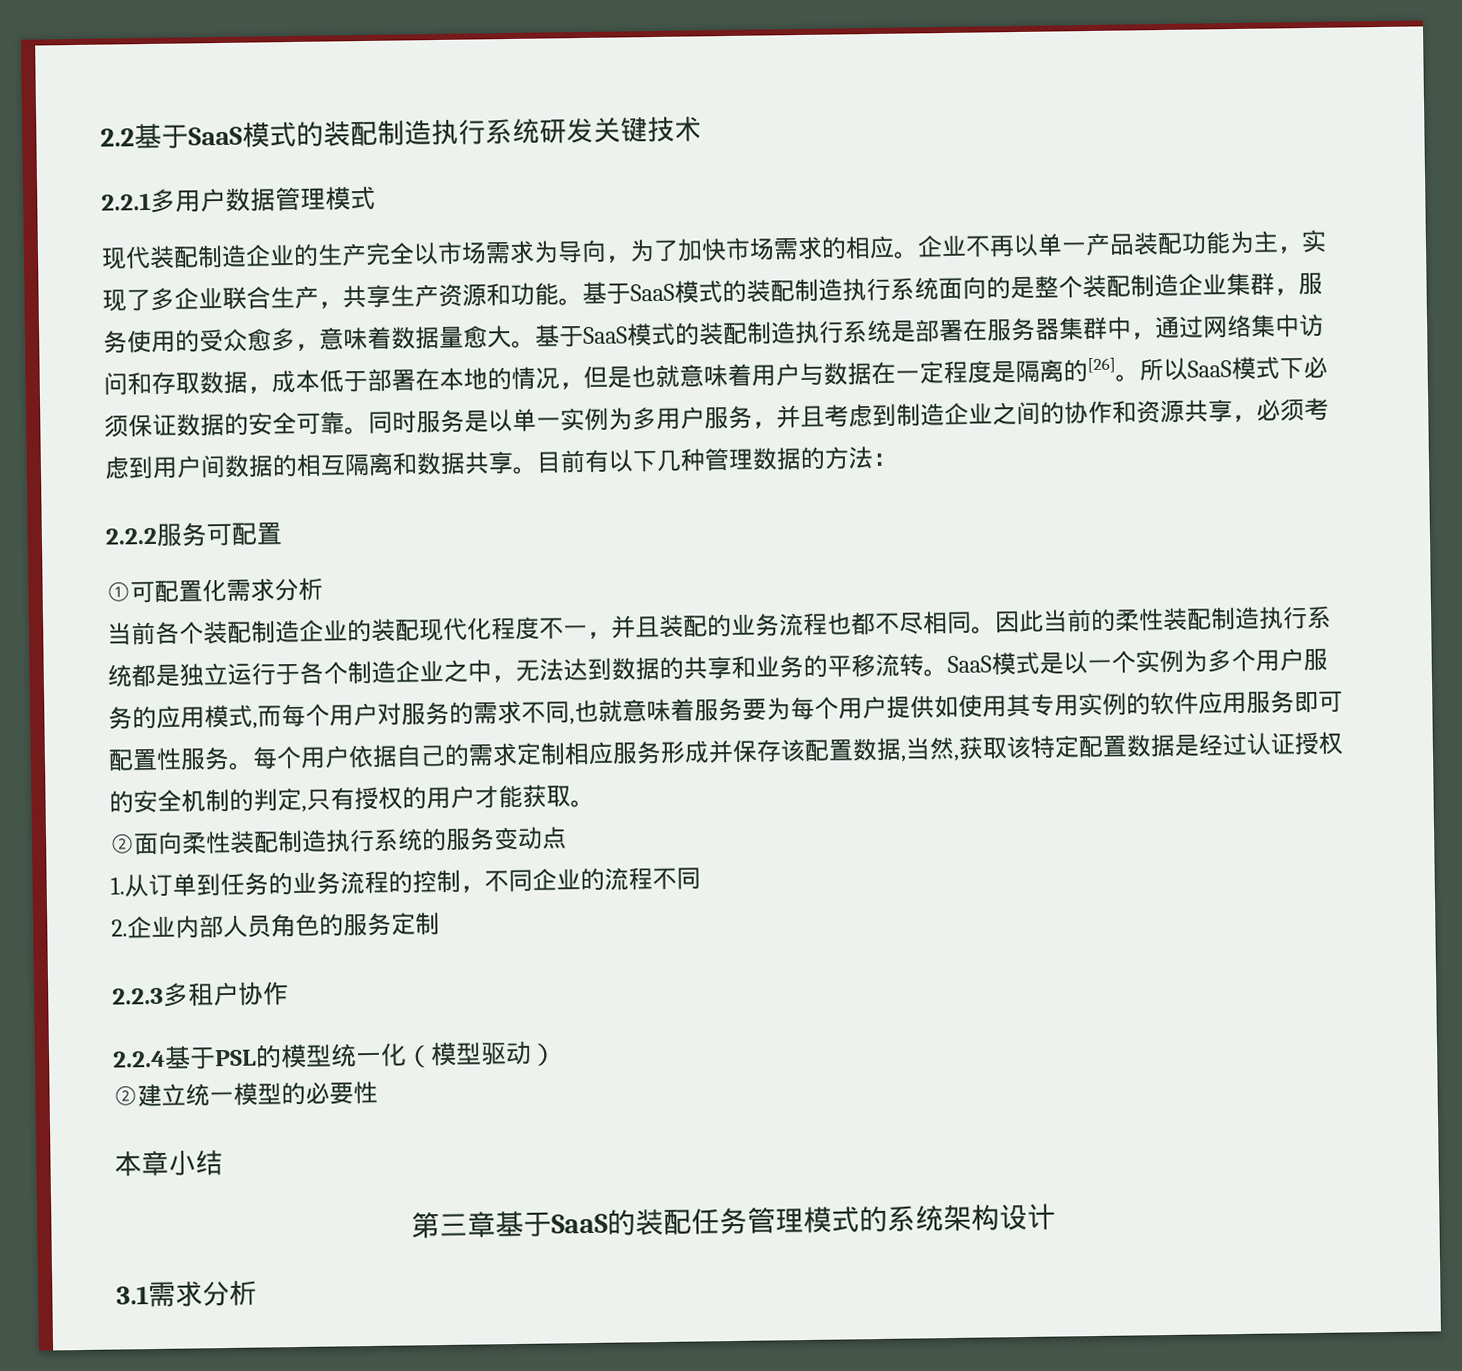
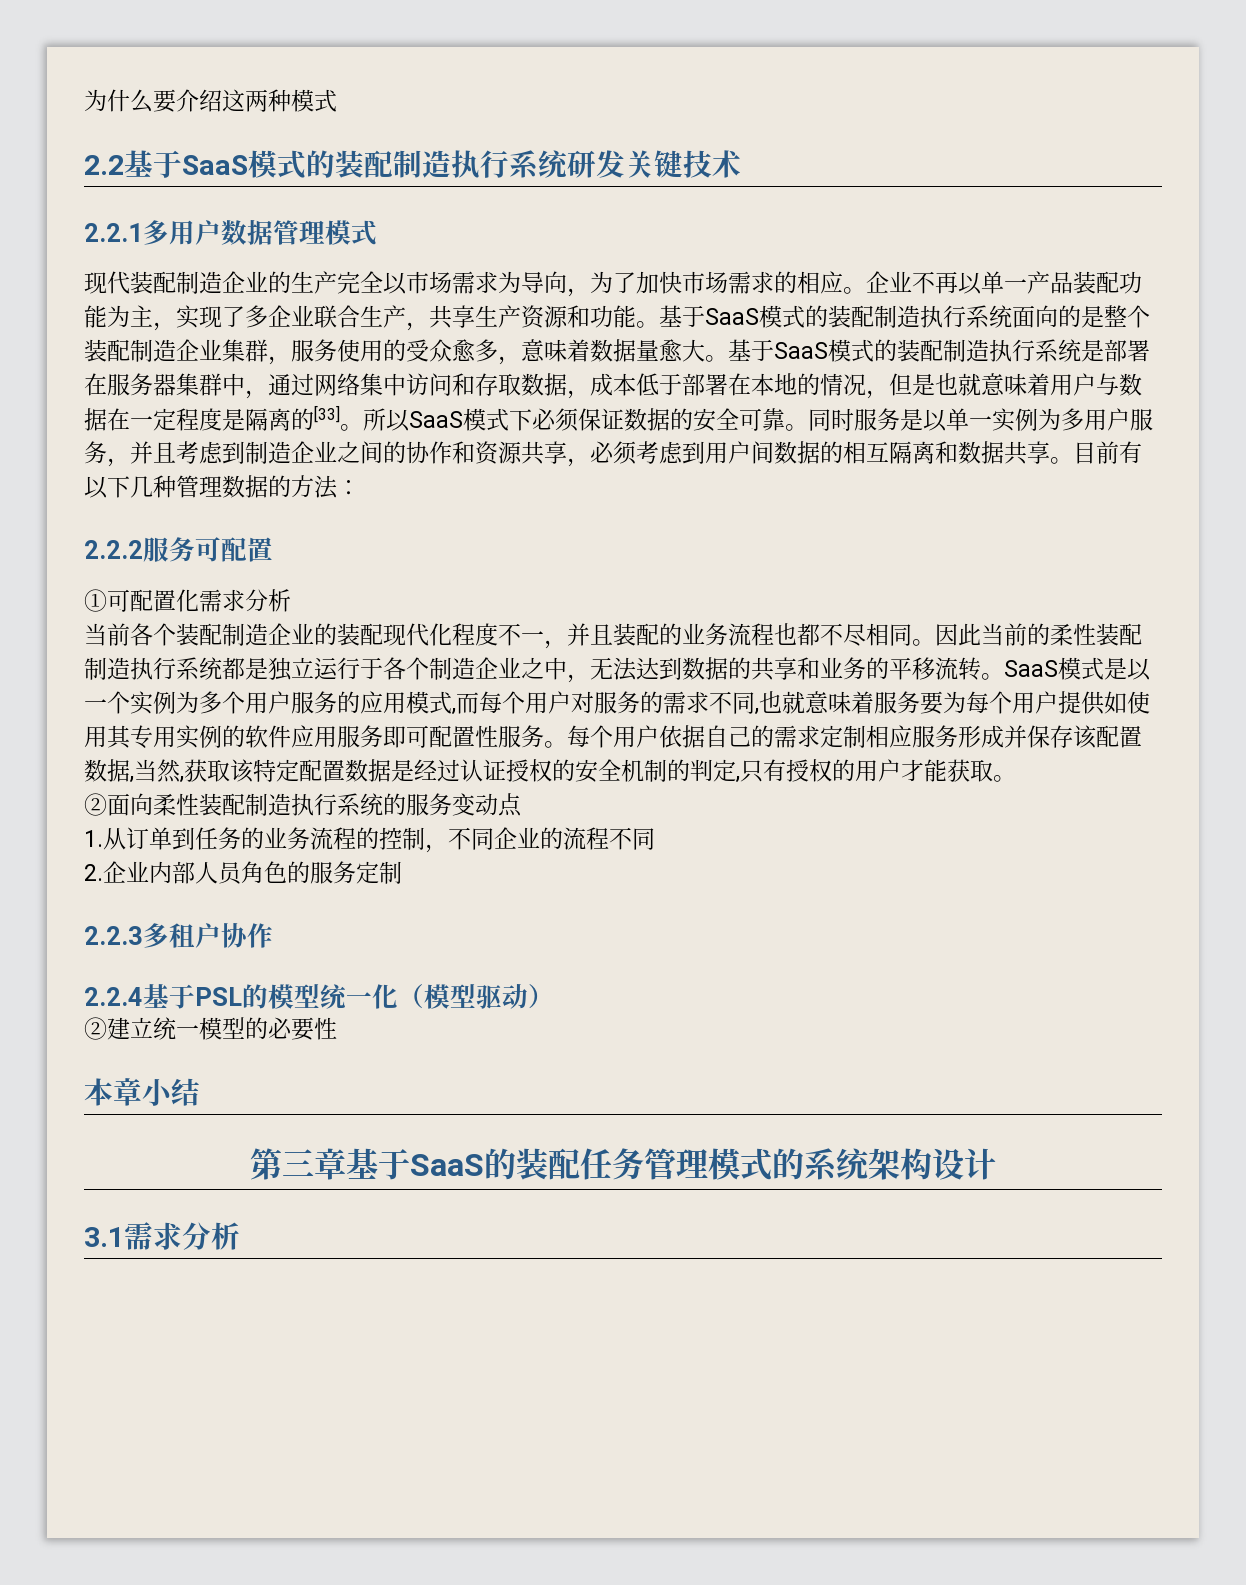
(100, 137) none -> [84,89,337,113] 为什么要介绍这两种模式 //
[1087,357,1116,374] [26] -> [314,405,340,423] [33]

